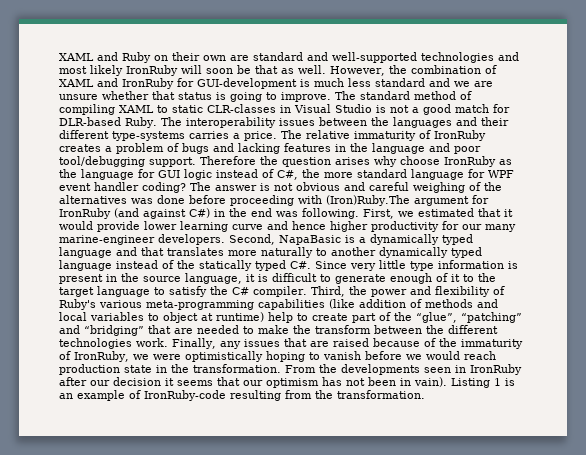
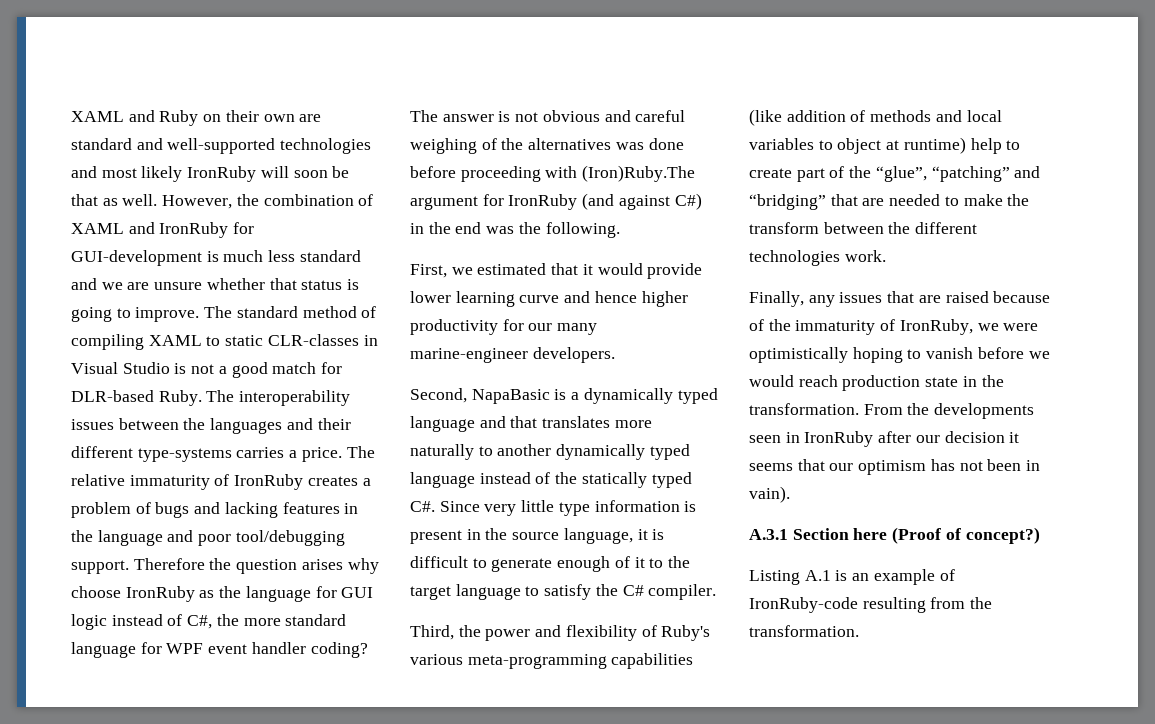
(298, 214) none -> [518,222,541,234] the
(359, 213) none -> (620, 230) //
(225, 239) none -> (615, 355) //
(307, 291) none -> (717, 592) //
(168, 342) none -> (886, 256) //
[451,378,501,388] Listing 1 -> [749,527,1040,544] [749,570,831,585] // A.3.1 Section here (Proof of concept?) // Listing A.1

